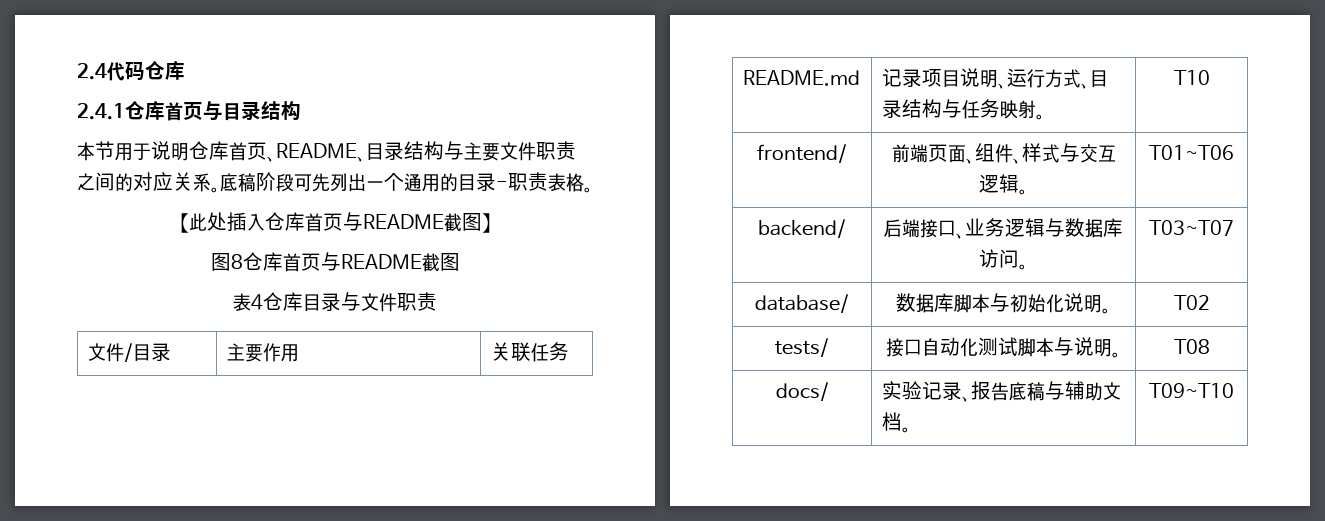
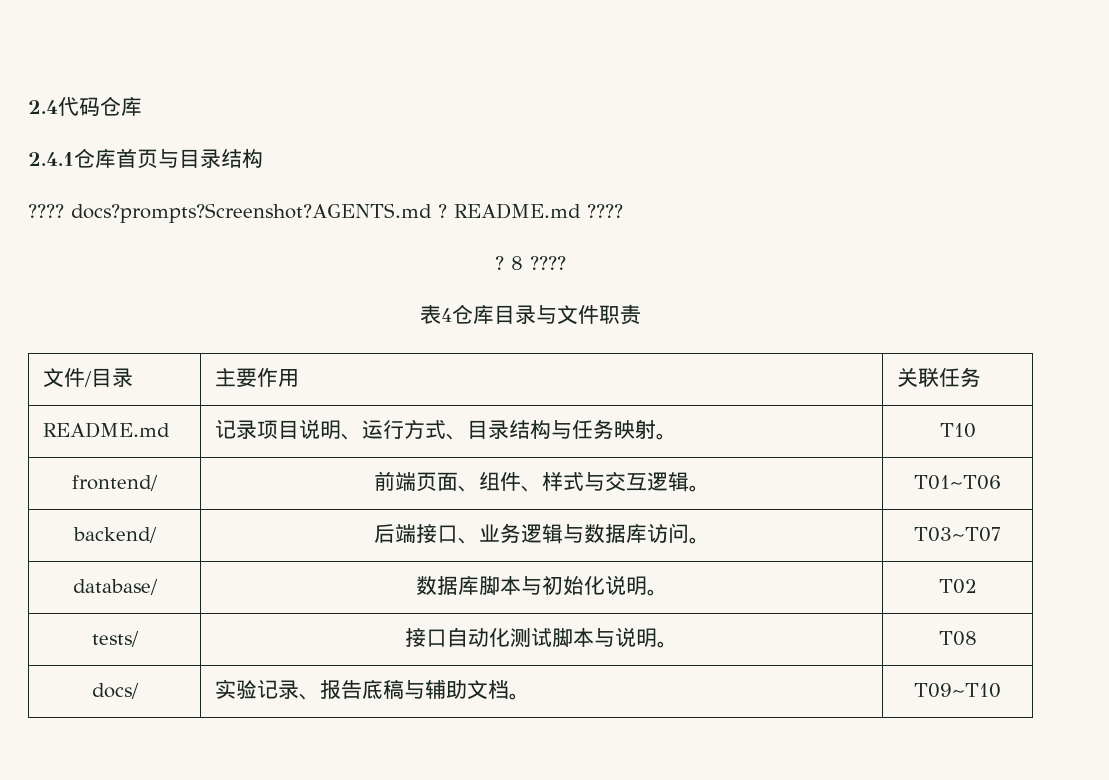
[77,141,576,162] [77,172,593,193] [179,212,491,233] [210,252,460,272] 本节用于说明仓库首页、README、目录结构与主要文件职责之间的对应关系。底稿阶段可先列出一个通用的目录-职责表格。 // 【此处插入仓库首页与README截图】 // 图8仓库首页与README截图 -> [28,203,623,223] [495,256,566,270] ???? docs?prompts?Screenshot?AGENTS.md ? README.md ???? // ? 8 ????

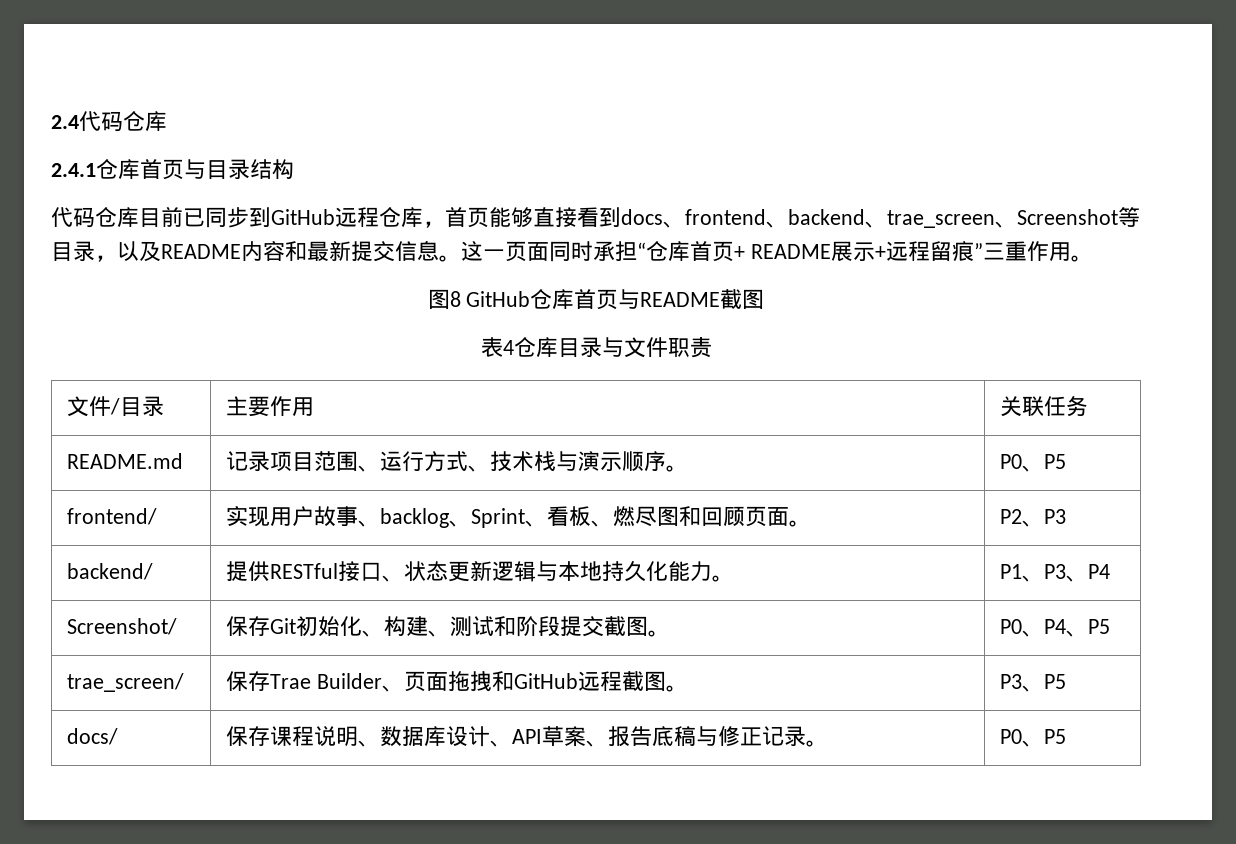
[28,203,623,223] [495,256,566,270] ???? docs?prompts?Screenshot?AGENTS.md ? README.md ???? // ? 8 ???? -> [51,206,1140,228] [51,240,1093,262] [427,289,765,310] 代码仓库目前已同步到GitHub远程仓库，首页能够直接看到docs、frontend、backend、trae_screen、Screenshot等目录，以及README内容和最新提交信息。这一页面同时承担“仓库首页+ README展示+远程留痕”三重作用。 // 图8 GitHub仓库首页与README截图
[298,419,341,439] 说明 -> [313,451,358,471] 范围
[466,419,677,440] [939,423,976,438] [72,475,158,491] [373,471,710,492] [914,475,1001,490] [72,527,157,543] [373,523,710,544] [914,527,1001,542] [72,579,158,595] [415,575,668,596] [938,579,977,594] [91,631,139,647] [405,627,678,648] [938,631,977,646] [91,683,139,699] [214,679,299,699] 目录结构与任务映射。 | T10 // frontend/ | 前端页面、组件、样式与交互逻辑。 | T01~T06 // backend/ | 后端接口、业务逻辑与数据库访问。 | T03~T07 // database/ | 数据库脚本与初始化说明。 | T02 // tests/ | 接口自动化测试脚本与说明。 | T08 // docs/ | 实验记录 -> [489,451,688,472] [999,454,1066,472] [66,508,157,525] [225,506,811,528] [999,509,1066,527] [66,563,153,580] [225,561,734,582] [999,564,1110,582] [66,618,177,635] [225,616,670,637] [999,619,1110,637] [66,673,184,692] [225,671,688,692] [999,674,1066,692] [66,728,118,745] [225,726,586,747] 技术栈与演示顺序。 | P0、P5 // frontend/ | 实现用户故事、backlog、Sprint、看板、燃尽图和回顾页面。 | P2、P3 // backend/ | 提供RESTful接口、状态更新逻辑与本地持久化能力。 | P1、P3、P4 // Screenshot/ | 保存Git初始化、构建、测试和阶段提交截图。 | P0、P4、P5 // trae_screen/ | 保存Trae Builder、页面拖拽和GitHub远程截图。 | P3、P5 // docs/ | 保存课程说明、数据库设计、API草案
[424,679,530,700] [914,683,1001,698] 辅助文档。 | T09~T10 -> [717,726,828,747] [999,729,1066,747] 修正记录。 | P0、P5

